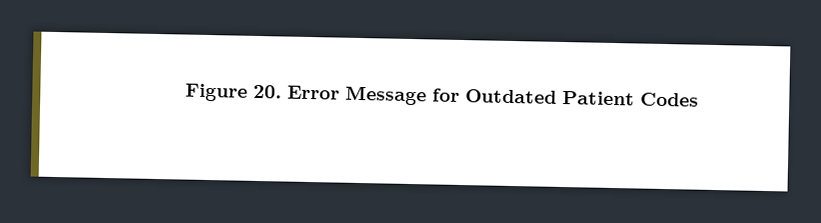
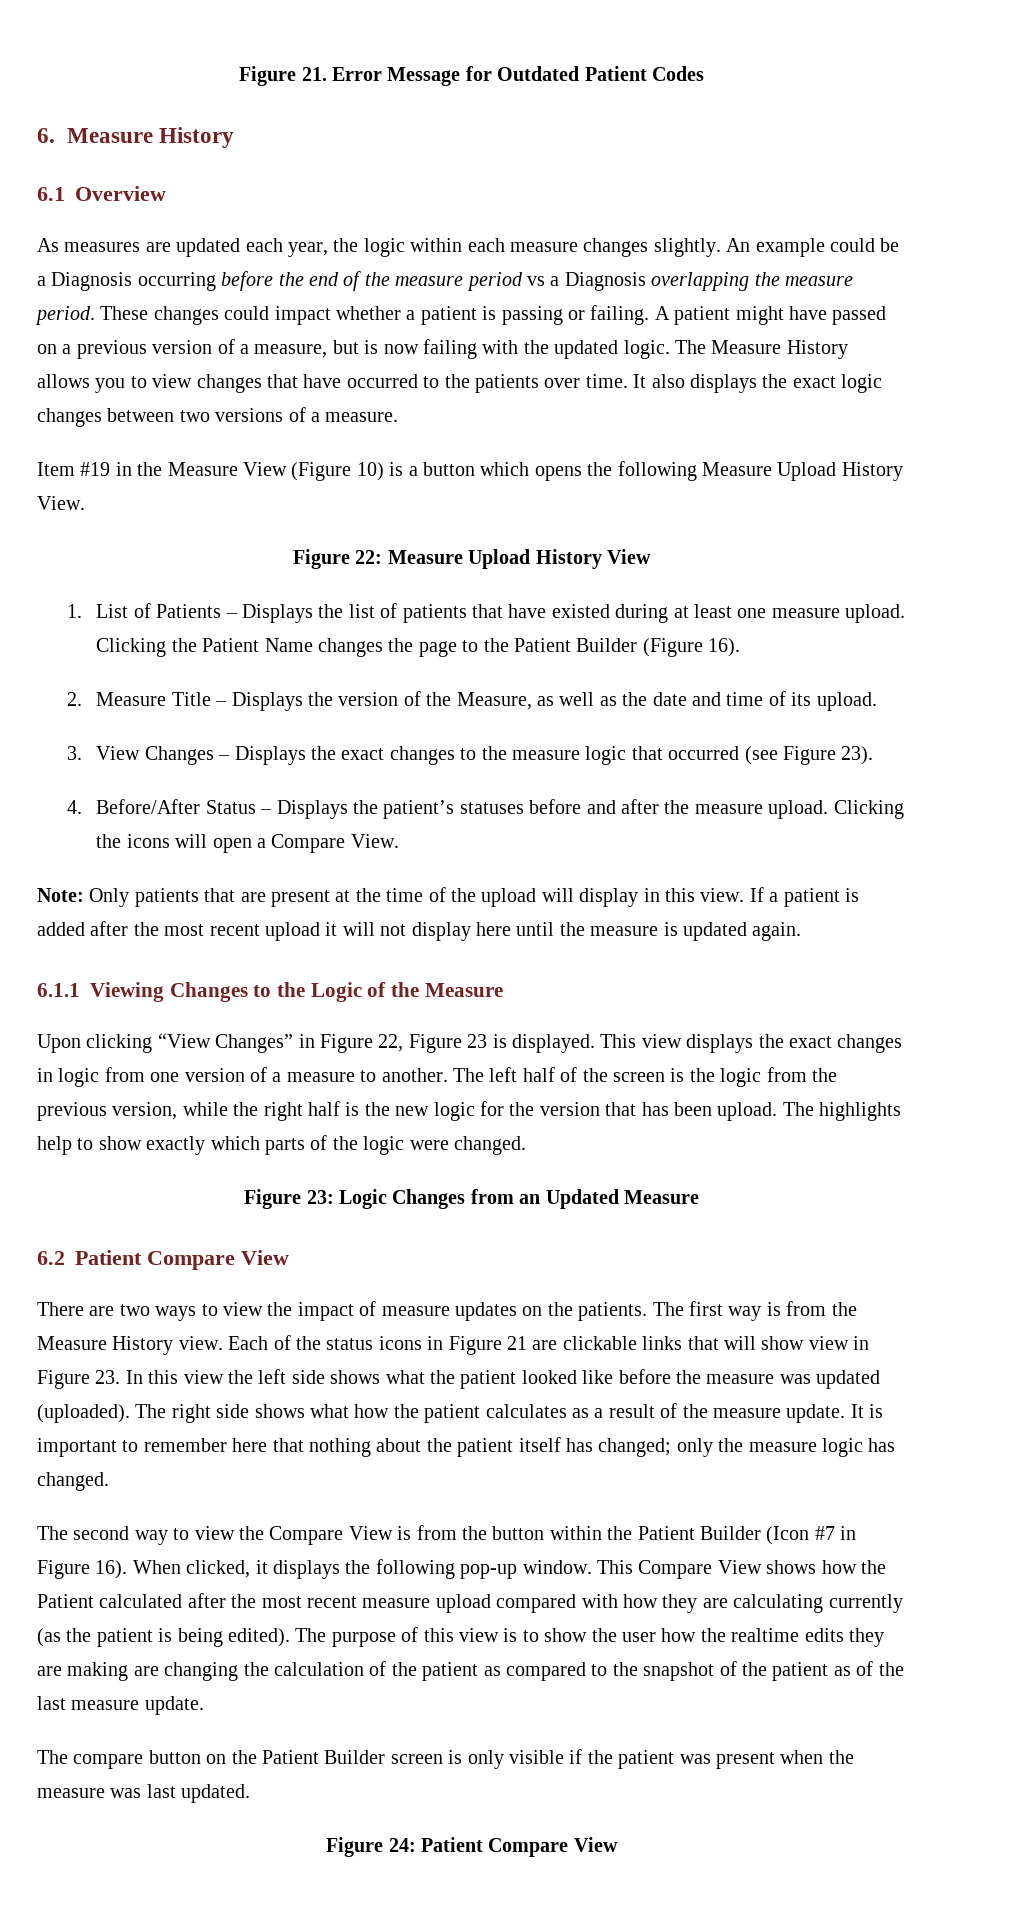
[185,83,282,102] Figure 20. -> [239,66,327,86] Figure 21.
(699, 99) none -> [37,127,234,148] [37,186,166,201] [37,238,900,257] [37,271,853,291] [35,305,887,325] [37,339,848,359] [37,374,883,393] [37,407,399,427] [37,461,903,481] [37,496,85,510] [293,549,651,569] [66,603,906,623] [96,638,741,657] [66,691,877,711] [66,746,874,765] [66,799,904,819] [96,834,399,853] [37,887,859,907] [37,921,802,941] [37,982,503,1002] [37,1033,903,1053] [37,1067,837,1087] [37,1101,902,1121] [37,1135,526,1155] [244,1189,699,1209] [37,1250,289,1270] [37,1301,857,1321] [37,1335,870,1355] [37,1369,881,1389] [37,1403,884,1423] [37,1437,896,1457] [37,1472,109,1491] [37,1525,857,1545] [37,1559,886,1579] [37,1593,903,1613] [37,1627,884,1647] [37,1661,904,1681] [37,1696,204,1715] [37,1749,854,1769] [37,1784,251,1803] [326,1837,618,1857] // 6. Measure History // 6.1 Overview // As measures are updated each year, the logic within each measure changes slightly. An example could be a Diagnosis occurring before the end of the measure period vs a Diagnosis overlapping the measure period. These changes could impact whether a patient is passing or failing. A patient might have passed on a previous version of a measure, but is now failing with the updated logic. The Measure History allows you to view changes that have occurred to the patients over time. It also displays the exact logic changes between two versions of a measure. // Item #19 in the Measure View (Figure 10) is a button which opens the following Measure Upload History View. // Figure 22: Measure Upload History View // 1. List of Patients – Displays the list of patients that have existed during at least one measure upload. Clicking the Patient Name changes the page to the Patient Builder (Figure 16). // 2. Measure Title – Displays the version of the Measure, as well as the date and time of its upload. // 3. View Changes – Displays the exact changes to the measure logic that occurred (see Figure 23). // 4. Before/After Status – Displays the patient’s statuses before and after the measure upload. Clicking the icons will open a Compare View. // Note: Only patients that are present at the time of the upload will display in this view. If a patient is added after the most recent upload it will not display here until the measure is updated again. // 6.1.1 Viewing Changes to the Logic of the Measure // Upon clicking “View Changes” in Figure 22, Figure 23 is displayed. This view displays the exact changes in logic from one version of a measure to another. The left half of the screen is the logic from the previous version, while the right half is the new logic for the version that has been upload. The highlights help to show exactly which parts of the logic were changed. // Figure 23: Logic Changes from an Updated Measure // 6.2 Patient Compare View // There are two ways to view the impact of measure updates on the patients. The first way is from the Measure History view. Each of the status icons in Figure 21 are clickable links that will show view in Figure 23. In this view the left side shows what the patient looked like before the measure was updated (uploaded). The right side shows what how the patient calculates as a result of the measure update. It is important to remember here that nothing about the patient itself has changed; only the measure logic has changed. // The second way to view the Compare View is from the button within the Patient Builder (Icon #7 in Figure 16). When clicked, it displays the following pop-up window. This Compare View shows how the Patient calculated after the most recent measure upload compared with how they are calculating currently (as the patient is being edited). The purpose of this view is to show the user how the realtime edits they are making are changing the calculation of the patient as compared to the snapshot of the patient as of the last measure update. // The compare button on the Patient Builder screen is only visible if the patient was present when the measure was last updated. // Figure 24: Patient Compare View

